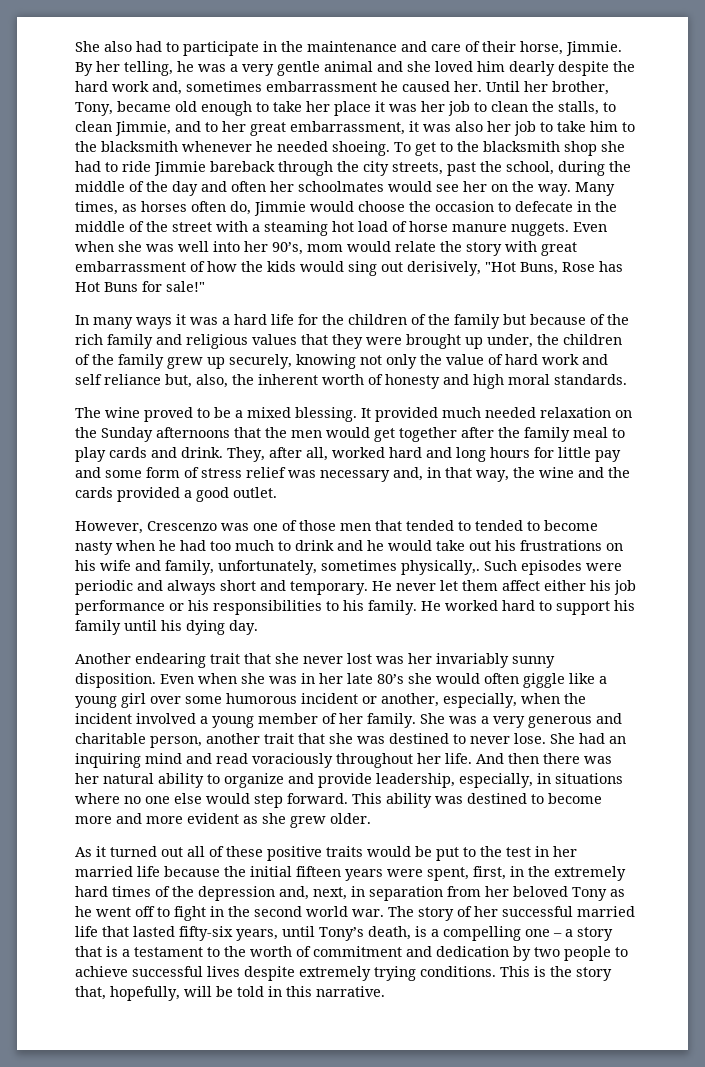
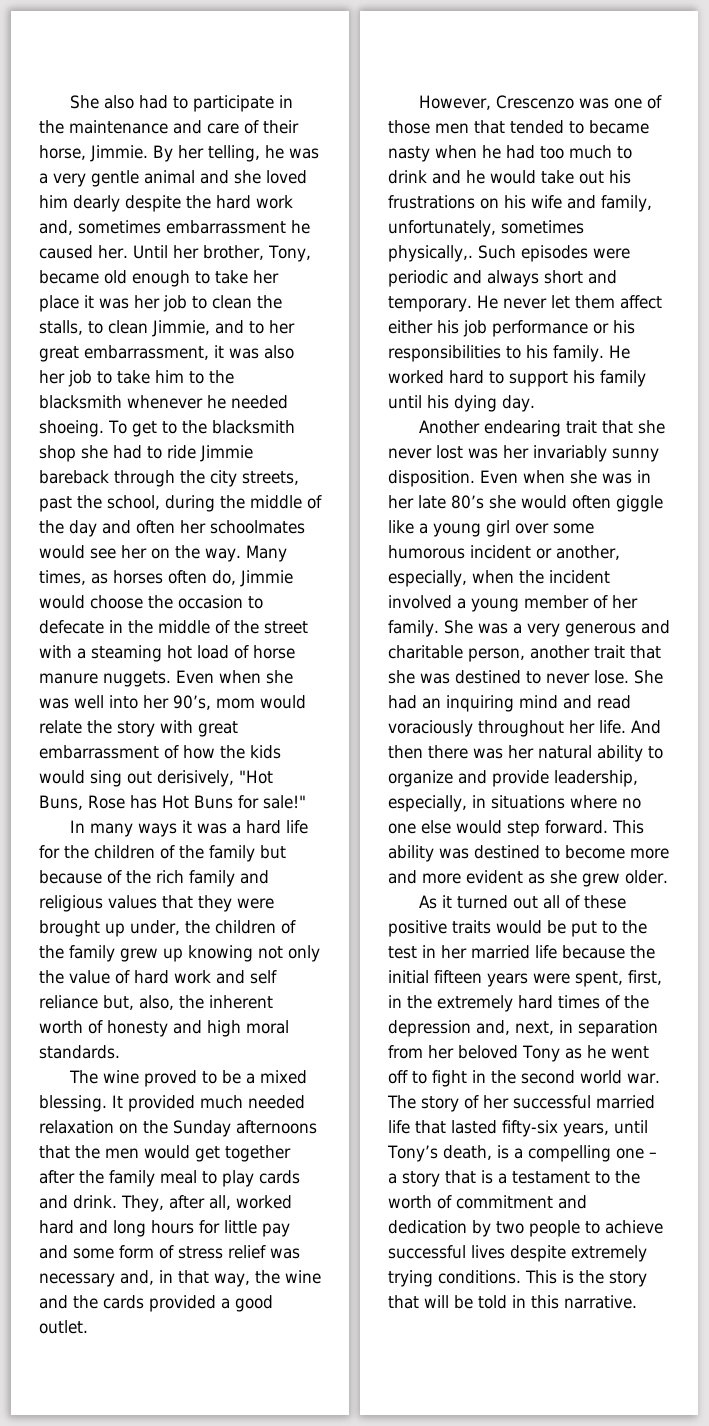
[229,354,292,369] securely, -> (183, 955) none
[475,520,598,531] tended to become -> [589,120,649,134] became
[75,986,180,1001] that, hopefully, -> [388,1295,419,1309] that

